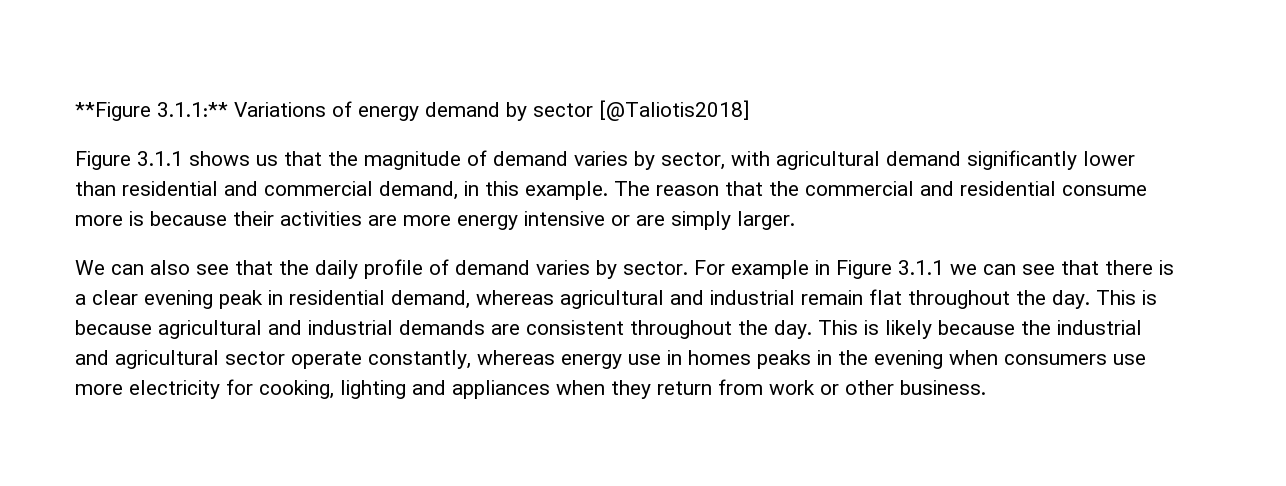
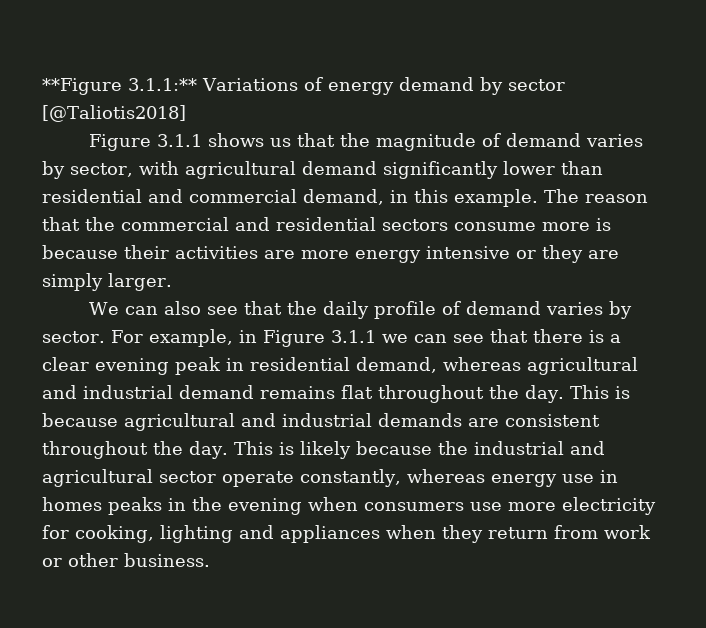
(1056, 188) none -> [382,219,448,231] sectors
(630, 220) none -> [542,245,583,263] they
[731,260,809,279] example -> [148,329,233,347] example,
[801,290,863,305] remain -> [179,385,335,399] demand remains

